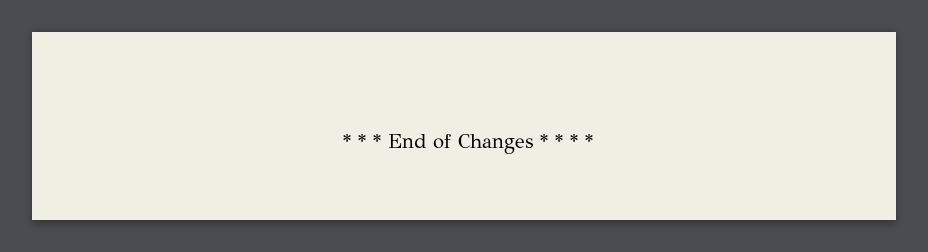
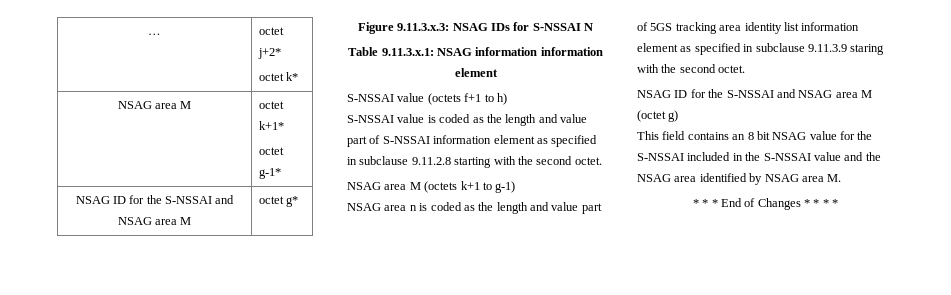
(343, 141) none -> [148,33,161,35] [258,27,284,35] [257,48,281,59] [258,72,299,81] [117,101,192,109] [258,101,284,109] [258,121,284,130] [258,147,284,155] [258,168,281,179] [75,195,235,204] [117,217,192,225] [258,196,299,207] [357,22,594,34] [348,47,603,56] [454,68,498,77] [347,93,507,105] [347,114,587,126] [347,135,598,147] [347,156,602,168] [347,181,516,193] [347,202,602,214] [637,22,860,34] [637,43,885,55] [637,64,746,73] [637,89,872,98] [637,110,679,122] [637,131,873,140] [637,152,881,161] [637,173,842,185] … | octet j+2* // octet k* // NSAG area M | octet k+1* // octet g-1* // NSAG ID for the S-NSSAI and NSAG area M | octet g* // Figure 9.11.3.x.3: NSAG IDs for S-NSSAI N // Table 9.11.3.x.1: NSAG information information element // S-NSSAI value (octets f+1 to h) // S-NSSAI value is coded as the length and value part of S-NSSAI information element as specified in subclause 9.11.2.8 starting with the second octet. // NSAG area M (octets k+1 to g-1) // NSAG area n is coded as the length and value part of 5GS tracking area identity list information element as specified in subclause 9.11.3.9 staring with the second octet. // NSAG ID for the S-NSSAI and NSAG area M (octet g) // This field contains an 8 bit NSAG value for the S-NSSAI included in the S-NSSAI value and the NSAG area identified by NSAG area M. //

